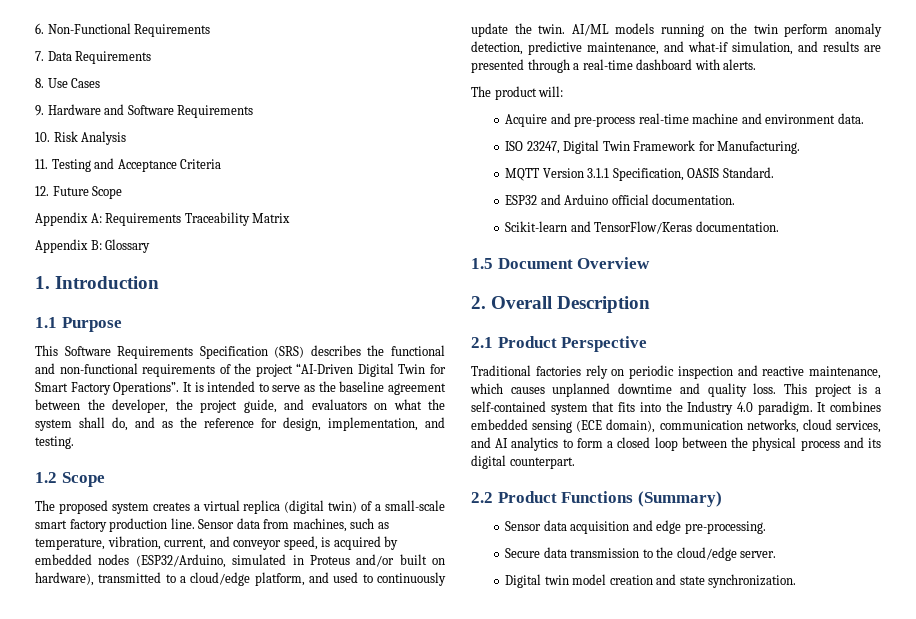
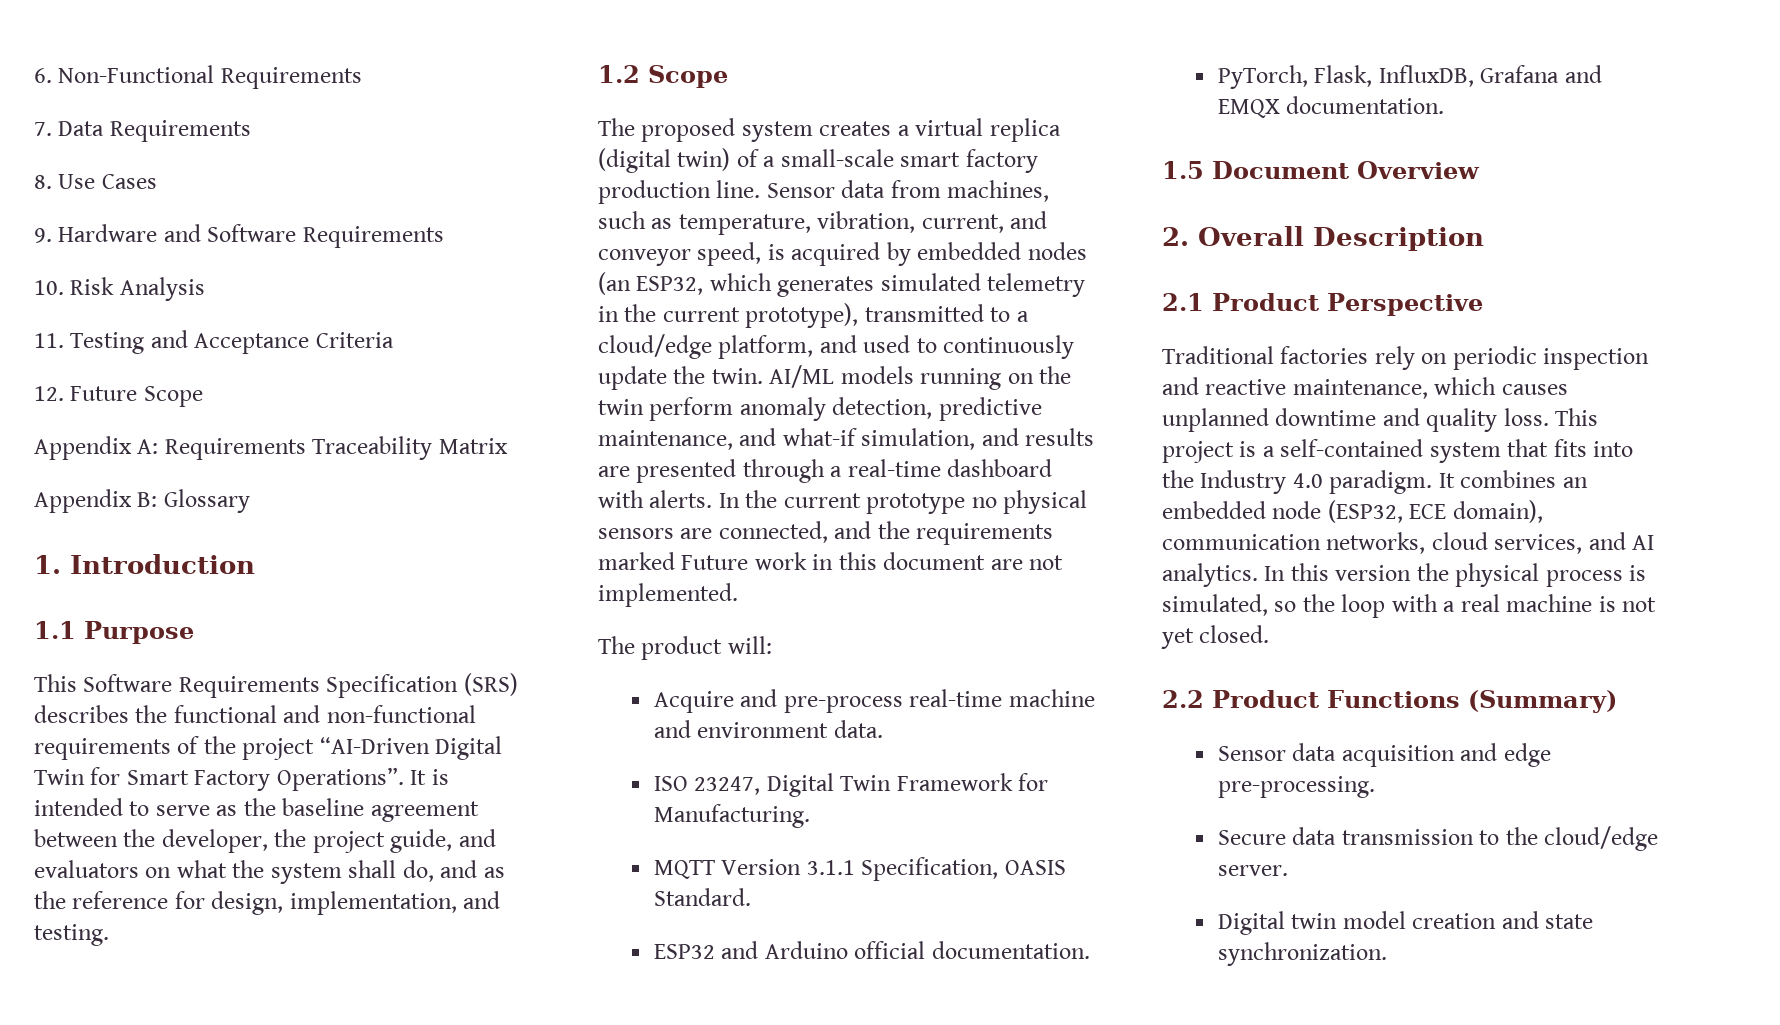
[135,554,445,568] [35,572,94,586] (ESP32/Arduino, simulated in Proteus and/or built on hardware), -> [598,272,1086,297] [598,303,859,328] (an ESP32, which generates simulated telemetry in the current prototype),
(757, 64) none -> [718,490,1088,514] [598,521,1054,545] [598,552,1064,570] [598,583,738,607] In the current prototype no physical sensors are connected, and the requirements marked Future work in this document are not implemented.
[505,221,693,234] Scikit-learn and TensorFlow/Keras -> [1217,65,1602,89] [1217,99,1280,118] PyTorch, Flask, InfluxDB, Grafana and EMQX
[471,419,603,433] embedded sensing (ECE -> [1562,477,1588,488] [1162,500,1447,523] an embedded node (ESP32, ECE
[511,437,881,451] [471,455,575,469] analytics to form a closed loop between the physical process and its digital counterpart. -> [1162,563,1647,587] [1162,594,1657,618] [1161,625,1270,649] analytics. In this version the physical process is simulated, so the loop with a real machine is not yet closed.

